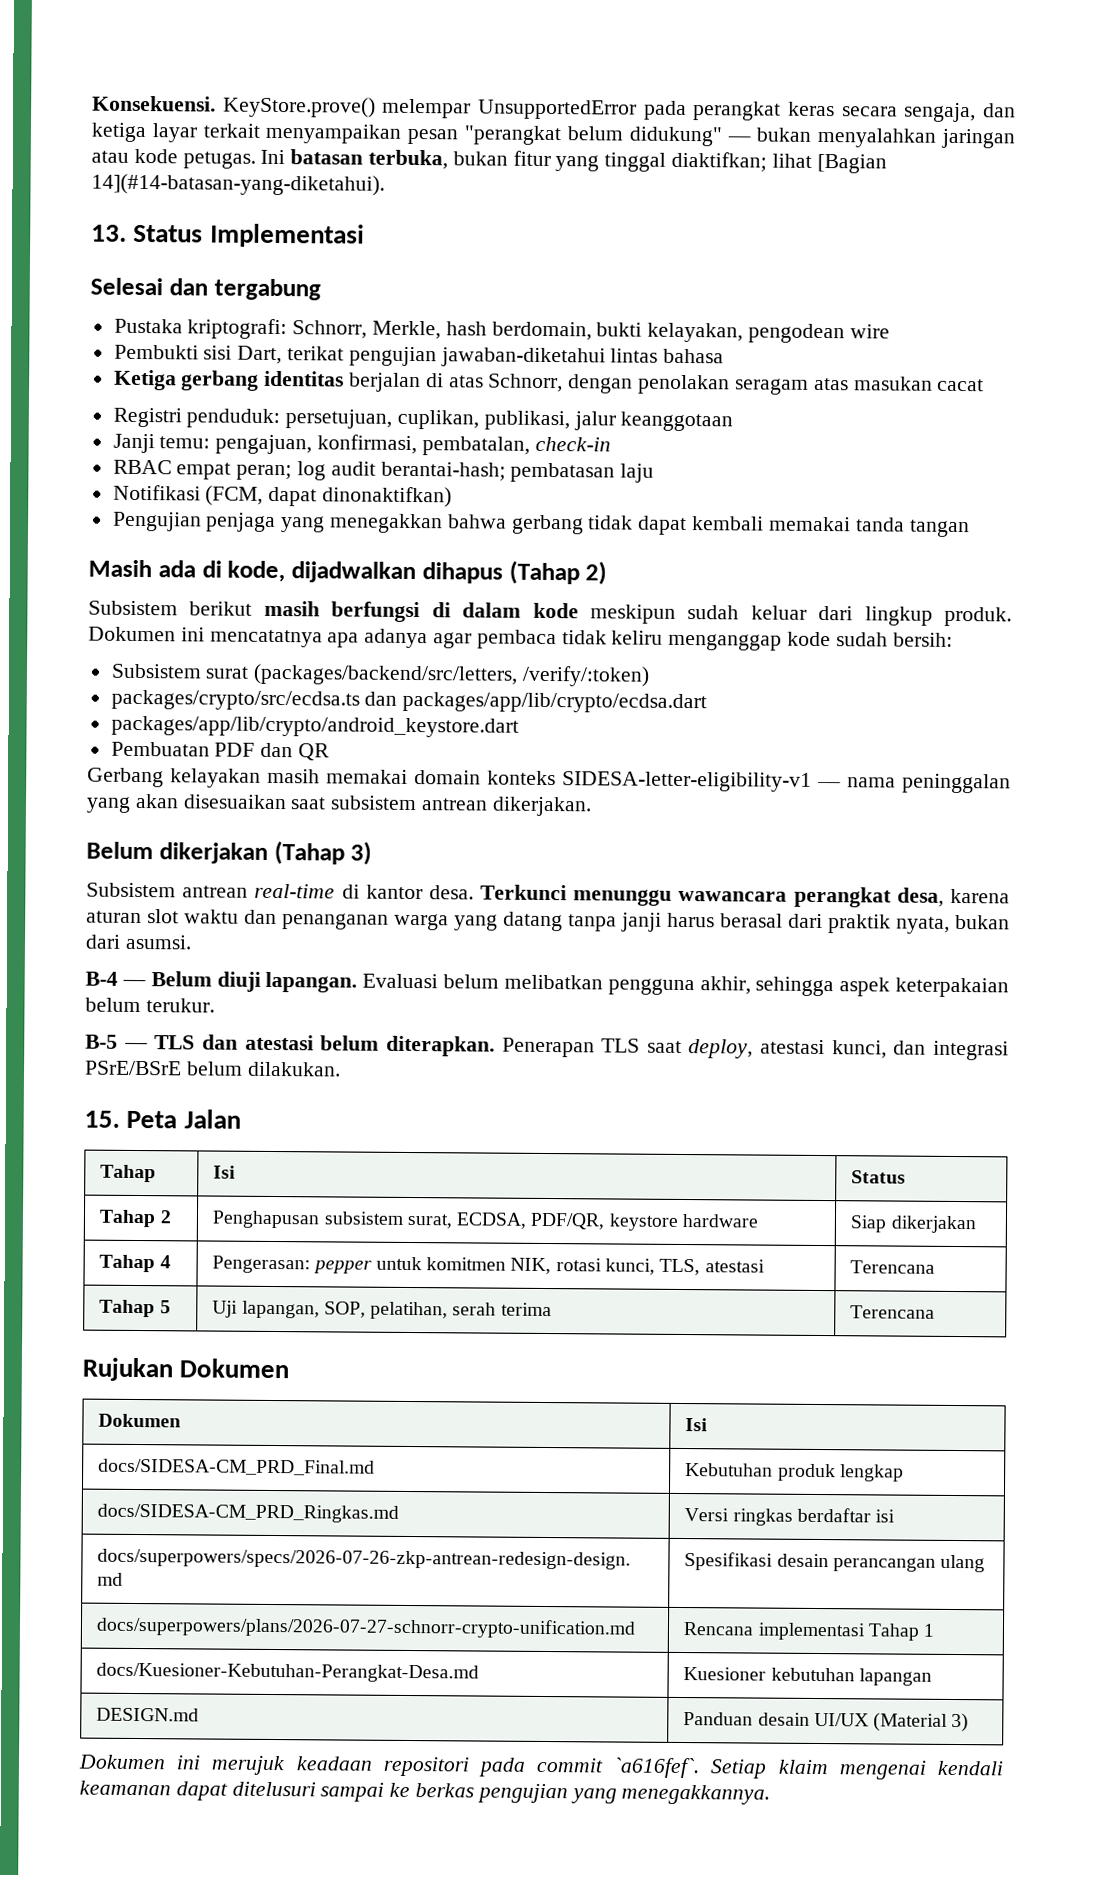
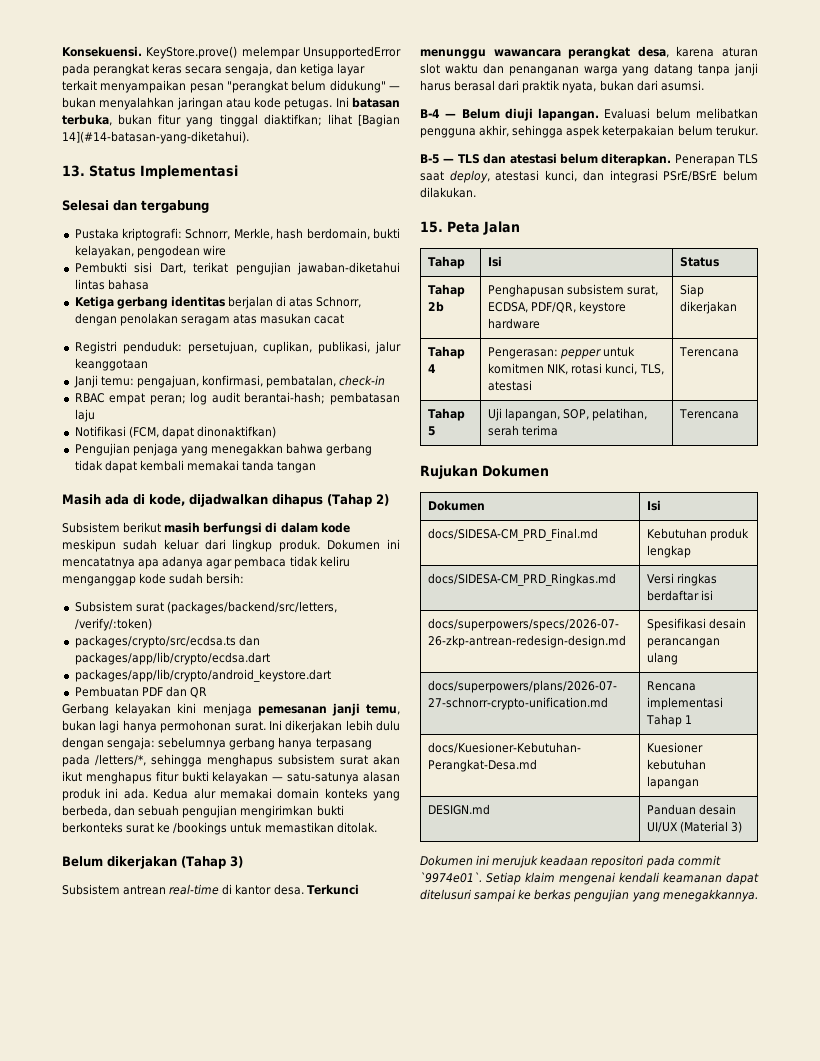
[267,768,1011,794] [86,793,592,817] masih memakai domain konteks SIDESA-letter-eligibility-v1 — nama peninggalan yang akan disesuaikan saat subsistem antrean dikerjakan. -> [177,703,400,716] [62,720,400,733] [62,737,372,750] [62,754,400,767] [62,771,400,784] [62,788,400,801] [62,805,344,818] [62,822,377,835] kini menjaga pemesanan janji temu, bukan lagi hanya permohonan surat. Ini dikerjakan lebih dulu dengan sengaja: sebelumnya gerbang hanya terpasang pada /letters/*, sehingga menghapus subsistem surat akan ikut menghapus fitur bukti kelayakan — satu-satunya alasan produk ini ada. Kedua alur memakai domain konteks yang berbeda, dan sebuah pengujian mengirimkan bukti berkonteks surat ke /bookings untuk memastikan ditolak.
[159,1210,172,1224] 2 -> [428,301,445,312] 2b
[613,1757,701,1779] `a616fef`. -> [420,872,482,883] `9974e01`.

